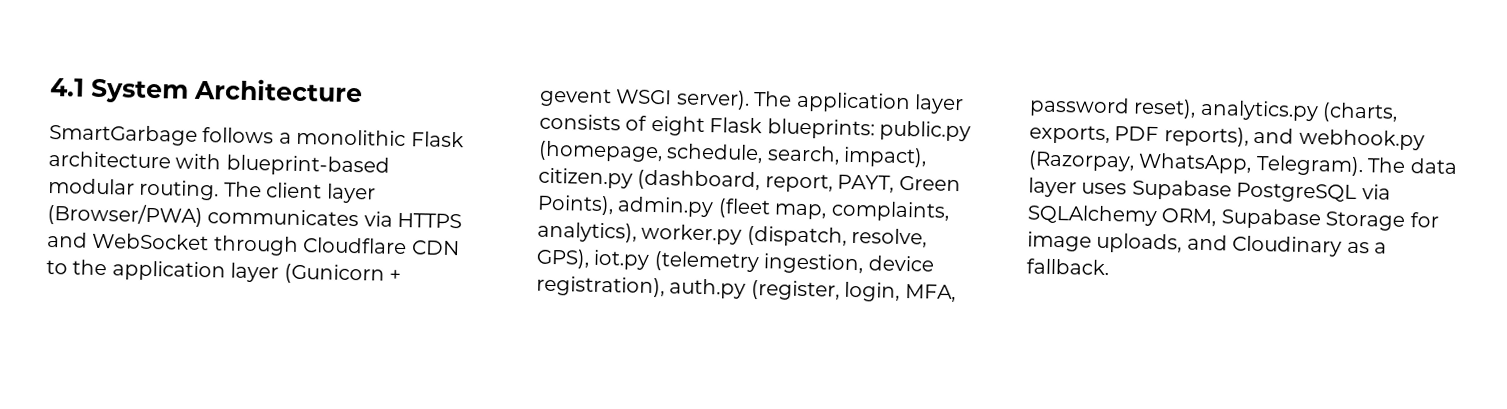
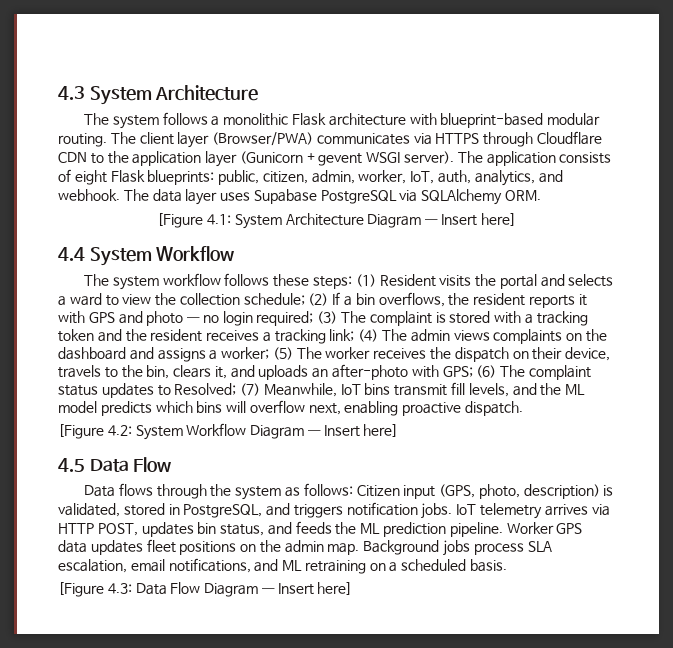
[50,77,85,97] 4.1 -> [58,86,85,100] 4.3
[49,123,198,146] SmartGarbage -> [84,113,159,129] The system
[47,231,210,251] and WebSocket -> (480, 138) none
[914,94,964,115] layer -> (556, 158) none
[879,120,971,142] [538,140,928,168] [538,167,961,193] [537,194,950,222] [537,221,928,248] [536,248,934,275] [536,275,956,303] [1029,96,1399,123] [1029,124,1425,151] [1028,150,1364,177] public.py (homepage, schedule, search, impact), citizen.py (dashboard, report, PAYT, Green Points), admin.py (fleet map, complaints, analytics), worker.py (dispatch, resolve, GPS), iot.py (telemetry ingestion, device registration), auth.py (register, login, MFA, password reset), analytics.py (charts, exports, PDF reports), and webhook.py (Razorpay, WhatsApp, Telegram). -> [218,170,563,186] [58,189,120,201] public, citizen, admin, worker, IoT, auth, analytics, and webhook.
[1161,208,1439,231] [1027,231,1387,257] [1026,258,1109,276] ORM, Supabase Storage for image uploads, and Cloudinary as a fallback. -> [505,190,542,201] [157,213,516,229] [58,246,235,266] [84,273,614,290] [58,292,587,308] [58,311,588,326] [58,329,607,344] [58,347,611,362] [58,364,591,380] [58,382,586,398] [58,400,524,416] [58,423,399,440] [58,457,172,472] [84,483,614,500] [58,502,610,519] [58,521,583,537] [58,539,552,556] [58,558,508,574] [58,582,353,597] ORM. // [Figure 4.1: System Architecture Diagram — Insert here] // 4.4 System Workflow // The system workflow follows these steps: (1) Resident visits the portal and selects a ward to view the collection schedule; (2) If a bin overflows, the resident reports it with GPS and photo — no login required; (3) The complaint is stored with a tracking token and the resident receives a tracking link; (4) The admin views complaints on the dashboard and assigns a worker; (5) The worker receives the dispatch on their device, travels to the bin, clears it, and uploads an after-photo with GPS; (6) The complaint status updates to Resolved; (7) Meanwhile, IoT bins transmit fill levels, and the ML model predicts which bins will overflow next, enabling proactive dispatch. // [Figure 4.2: System Workflow Diagram — Insert here] // 4.5 Data Flow // Data flows through the system as follows: Citizen input (GPS, photo, description) is validated, stored in PostgreSQL, and triggers notification jobs. IoT telemetry arrives via HTTP POST, updates bin status, and feeds the ML prediction pipeline. Worker GPS data updates fleet positions on the admin map. Background jobs process SLA escalation, email notifications, and ML retraining on a scheduled basis. // [Figure 4.3: Data Flow Diagram — Insert here]

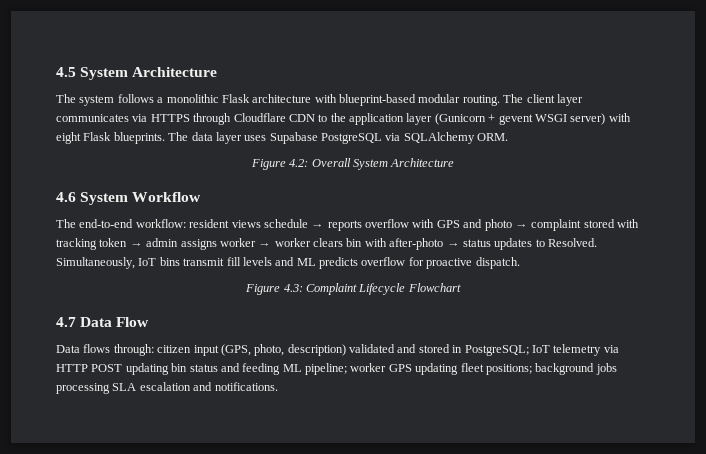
[58,86,85,100] 4.3 -> [56,67,76,77] 4.5
[212,132,314,146] (Browser/PWA) -> (583, 100) none
[404,151,612,166] [58,169,563,186] [58,189,120,201] server). The application consists of eight Flask blueprints: public, citizen, admin, worker, IoT, auth, analytics, and webhook. -> [570,113,631,125] [56,132,165,144] server) with eight Flask blueprints.
[157,213,516,229] [58,246,235,266] [84,273,614,290] [58,292,587,308] [58,311,446,326] [Figure 4.1: System Architecture Diagram — Insert here] // 4.4 System Workflow // The system workflow follows these steps: (1) Resident visits the portal and selects a ward to view the collection schedule; (2) If a bin overflows, the resident reports it with GPS and photo — no login required; (3) The complaint is -> [250,158,455,170] [56,192,202,205] [56,219,582,231] Figure 4.2: Overall System Architecture // 4.6 System Workflow // The end-to-end workflow: resident views schedule → reports overflow with GPS and photo → complaint
[524,314,533,324] a -> (639, 223) none
[97,329,607,344] [58,347,611,362] [58,364,591,380] [58,382,586,398] [58,400,524,416] [58,423,399,440] [58,457,172,472] [84,483,614,500] [58,502,453,519] and the resident receives a tracking link; (4) The admin views complaints on the dashboard and assigns a worker; (5) The worker receives the dispatch on their device, travels to the bin, clears it, and uploads an after-photo with GPS; (6) The complaint status updates to Resolved; (7) Meanwhile, IoT bins transmit fill levels, and the ML model predicts which bins will overflow next, enabling proactive dispatch. // [Figure 4.2: System Workflow Diagram — Insert here] // 4.5 Data Flow // Data flows through the system as follows: Citizen input (GPS, photo, description) is validated, stored in PostgreSQL, and triggers notification jobs. -> [129,238,597,250] [56,257,520,269] [245,283,461,295] [56,317,150,327] [56,344,529,356] → admin assigns worker → worker clears bin with after-photo → status updates to Resolved. Simultaneously, IoT bins transmit fill levels and ML predicts overflow for proactive dispatch. // Figure 4.3: Complaint Lifecycle Flowchart // 4.7 Data Flow // Data flows through: citizen input (GPS, photo, description) validated and stored in PostgreSQL;
[544,504,588,516] arrives -> (602, 350) none
[97,521,583,537] [58,539,552,556] [58,558,508,574] [58,582,353,597] POST, updates bin status, and feeds the ML prediction pipeline. Worker GPS data updates fleet positions on the admin map. Background jobs process SLA escalation, email notifications, and ML retraining on a scheduled basis. // [Figure 4.3: Data Flow Diagram — Insert here] -> [91,363,617,375] [56,382,278,394] POST updating bin status and feeding ML pipeline; worker GPS updating fleet positions; background jobs processing SLA escalation and notifications.

